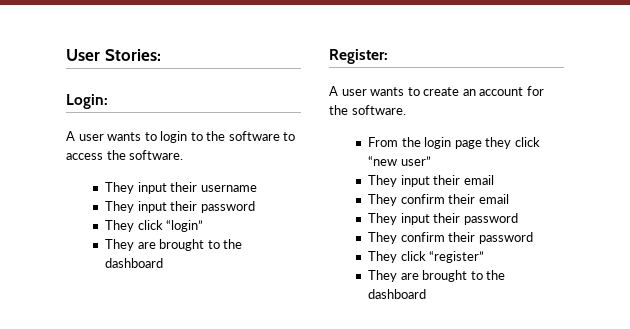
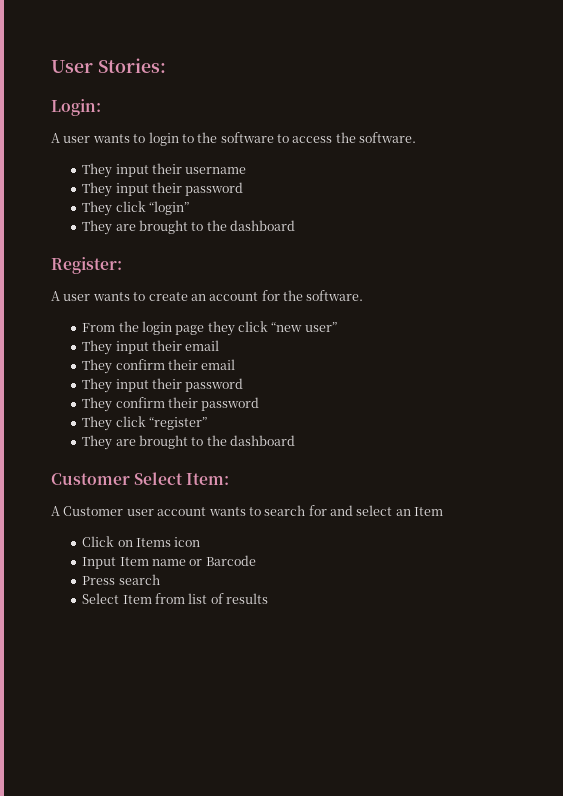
(427, 294) none -> [51,472,230,485] [51,505,444,516] [82,536,201,547] [82,555,256,569] [82,574,160,585] [82,593,269,604] // Customer Select Item: // A Customer user account wants to search for and select an Item // Click on Items icon // Input Item name or Barcode // Press search // Select Item from list of results

